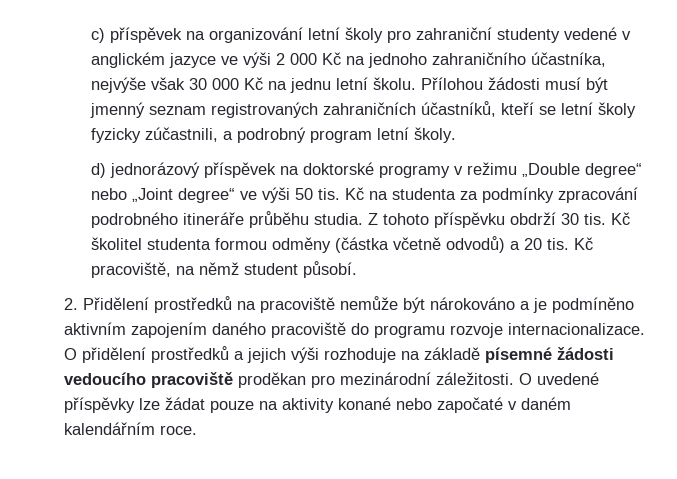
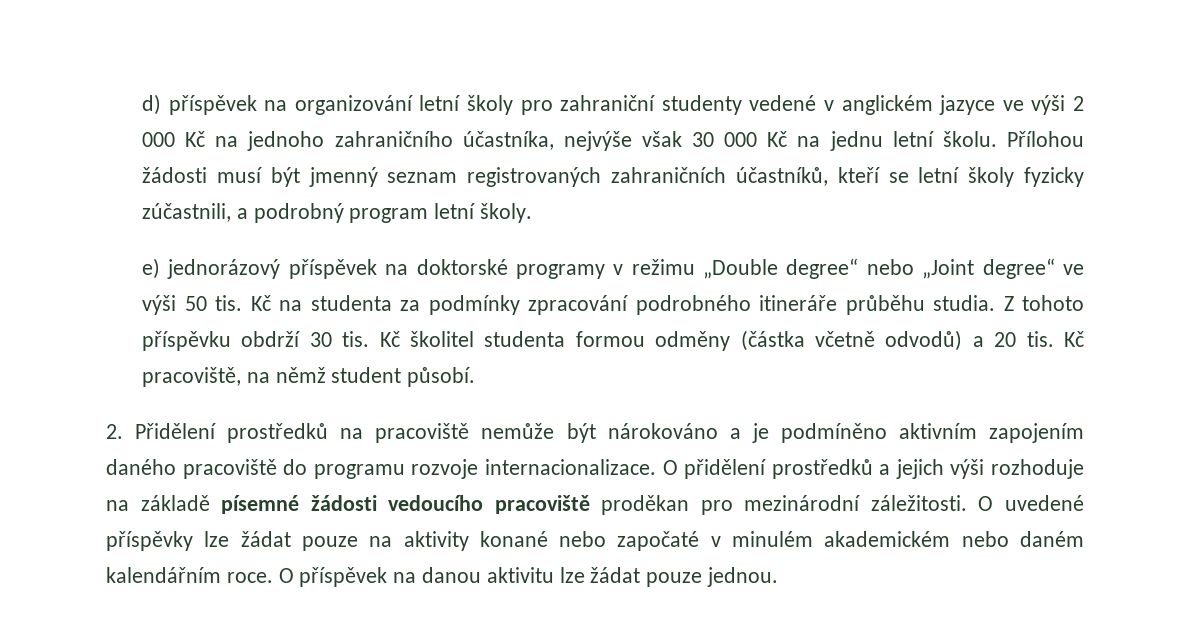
[91,28,106,43] c) -> [142,94,162,115] d)
[91,163,107,178] d) -> [142,258,161,279] e)
[521,397,571,410] [64,422,197,435] daném kalendářním roce. -> [732,531,1084,547] [106,567,779,587] minulém akademickém nebo daném kalendářním roce. O příspěvek na danou aktivitu lze žádat pouze jednou.

